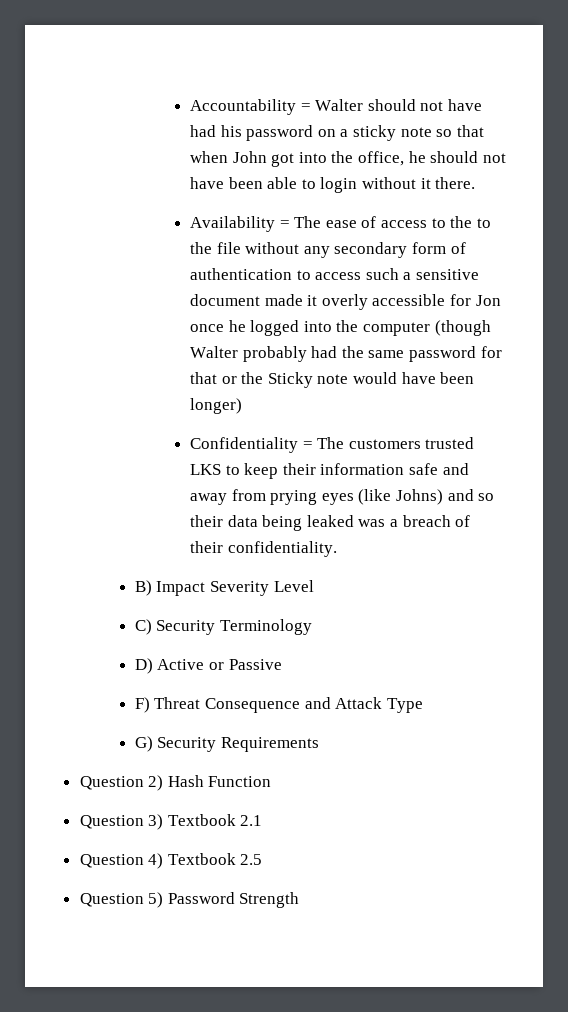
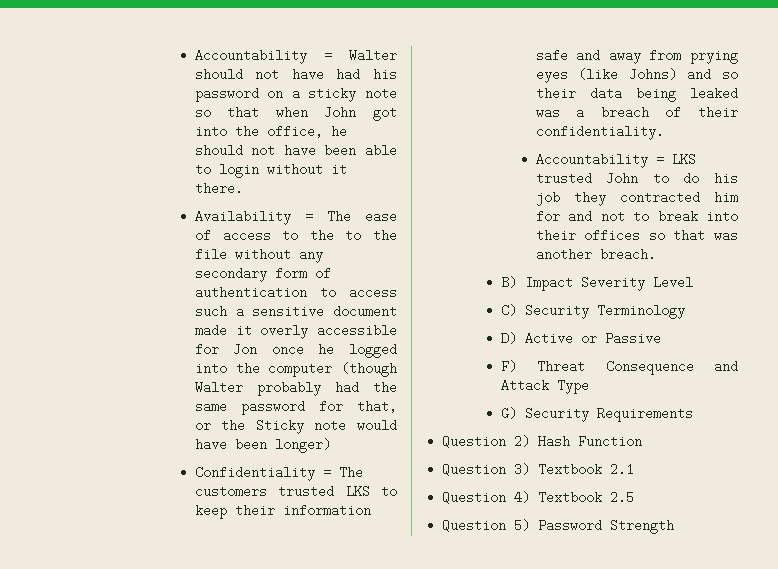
[190,372,218,384] that -> [357,400,397,413] that,
(337, 549) none -> [535,153,696,168] [535,172,738,185] [535,191,738,206] [535,210,738,223] [535,229,738,242] [535,248,656,261] // Accountability = LKS trusted John to do his job they contracted him for and not to break into their offices so that was another breach.

